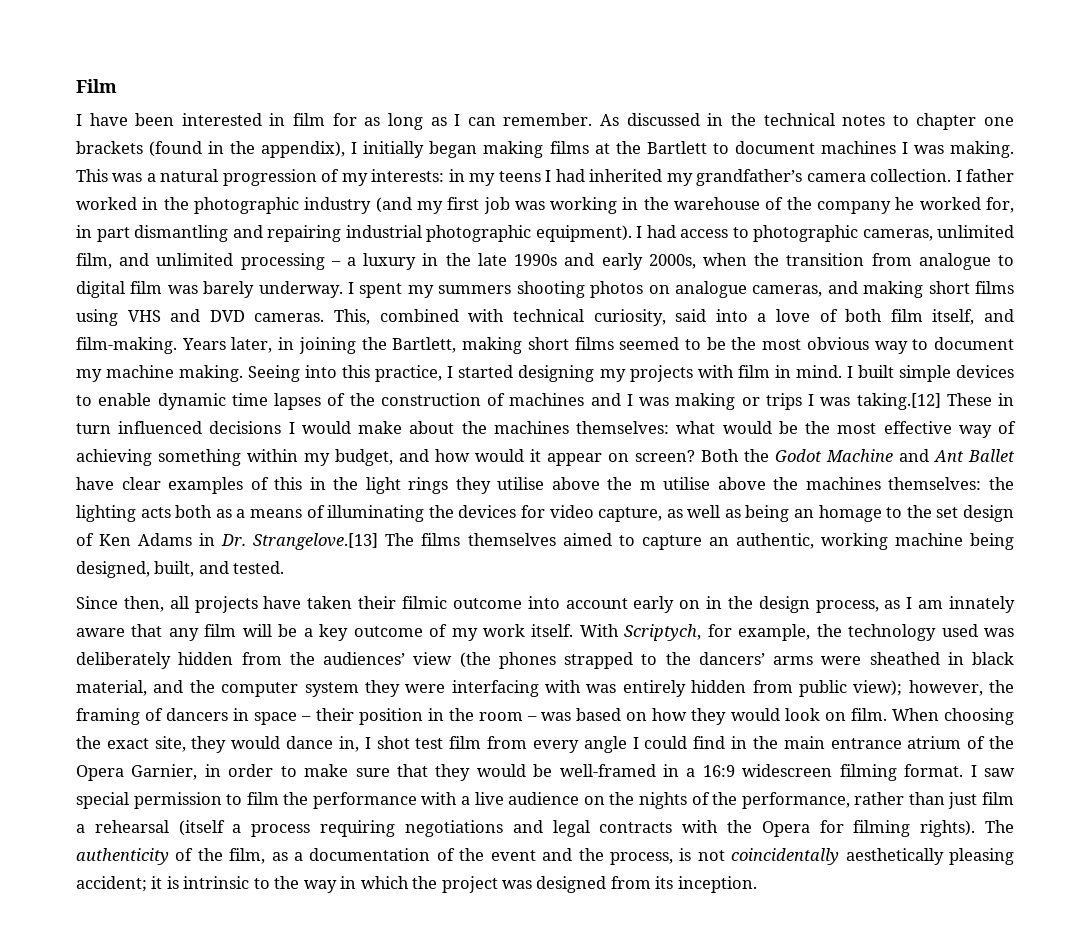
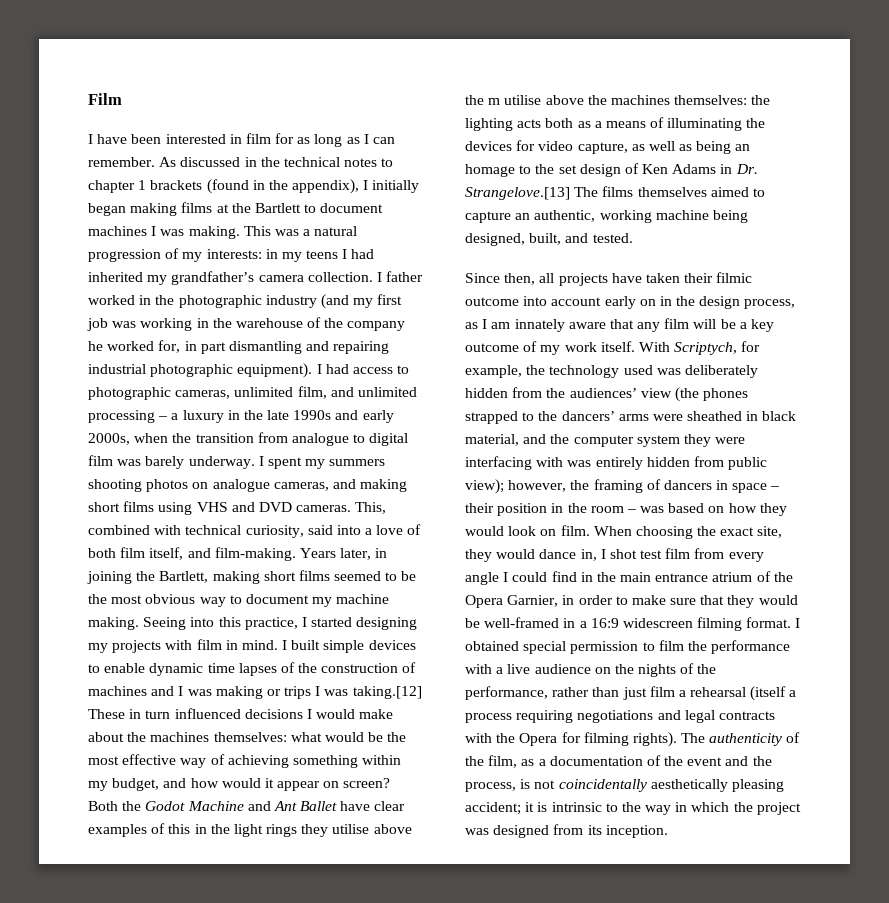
[983,117,1014,126] one -> [138,180,147,190] 1
[984,768,1016,777] saw -> [465,641,519,651] obtained

